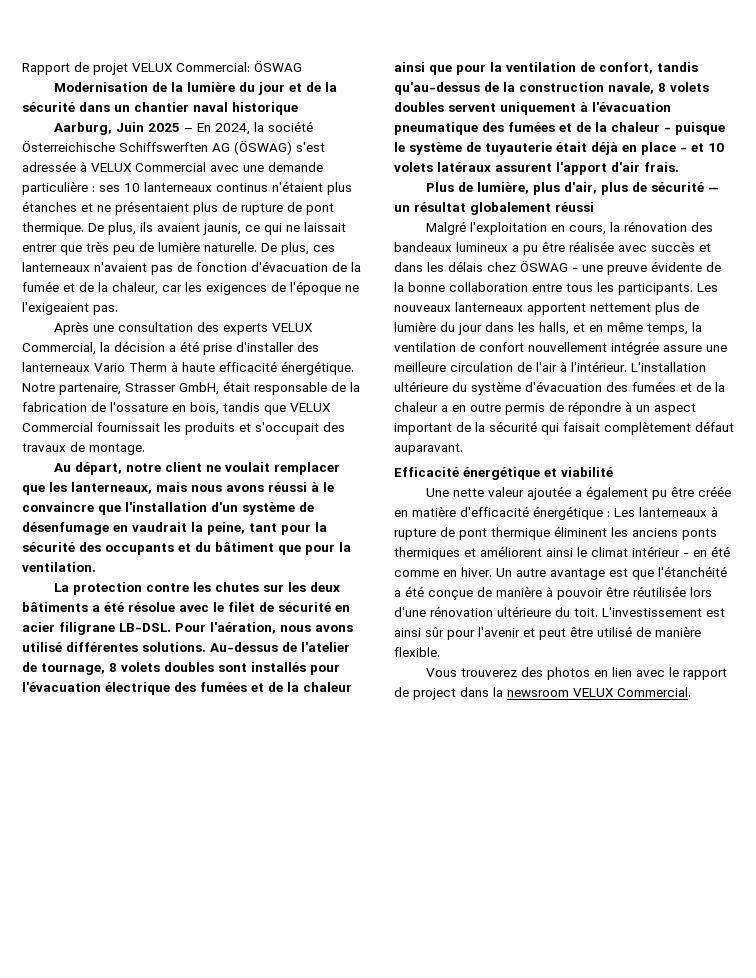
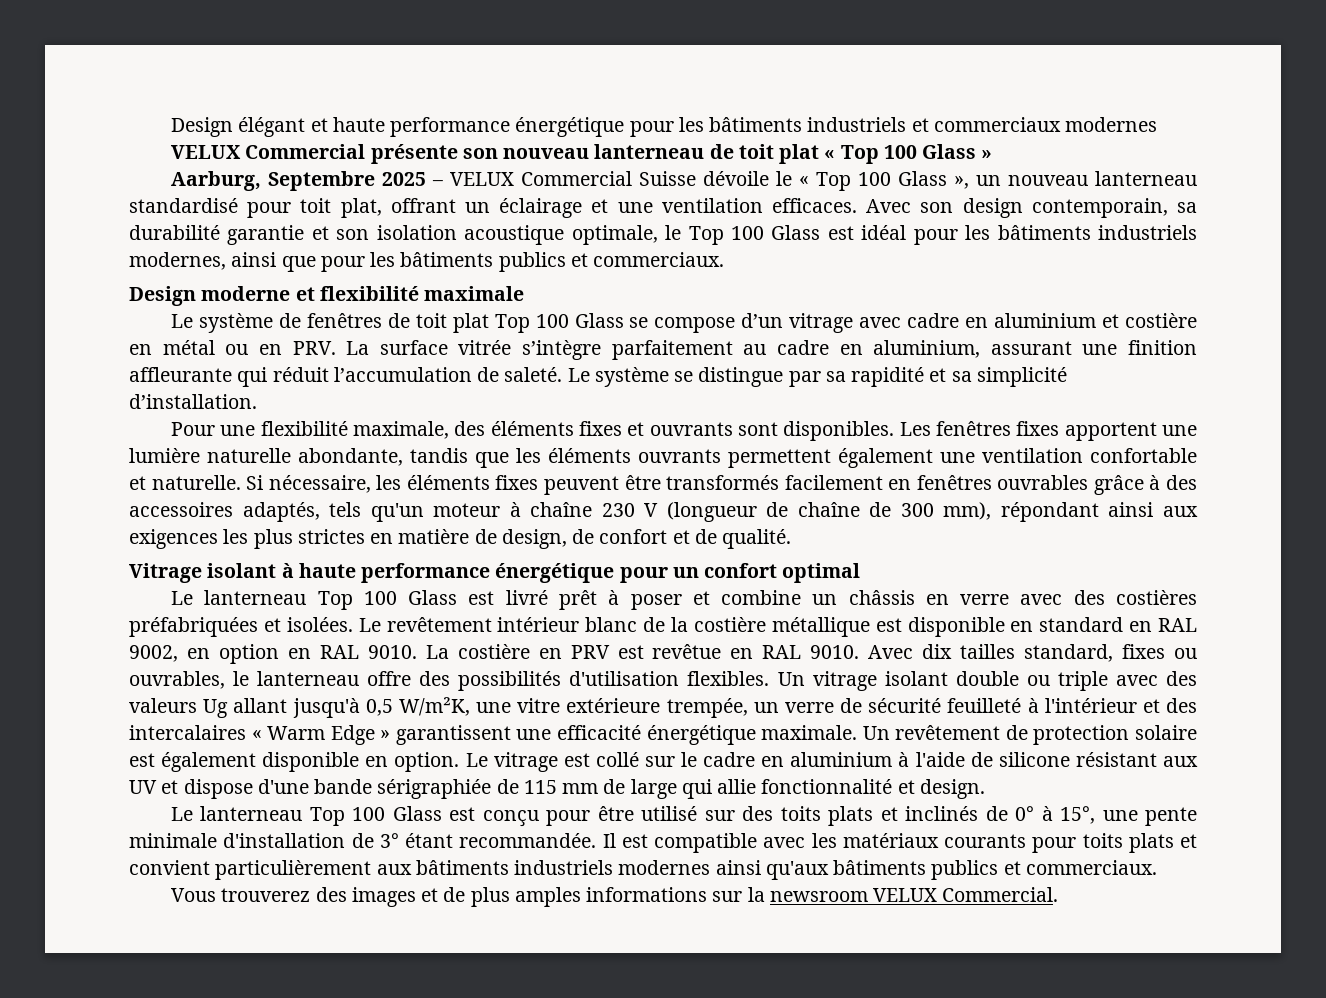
[22,61,302,75] [54,82,338,95] [22,102,298,115] Rapport de projet VELUX Commercial: ÖSWAG // Modernisation de la lumière du jour et de la sécurité dans un chantier naval historique -> [170,117,1158,137] [170,144,993,164] Design élégant et haute performance énergétique pour les bâtiments industriels et commerciaux modernes // VELUX Commercial présente son nouveau lanterneau de toit plat « Top 100 Glass »
[116,122,145,132] Juin -> [267,171,375,191] Septembre
[197,121,314,135] [22,141,325,155] [22,161,323,172] [22,181,352,195] [22,201,334,215] [22,222,346,235] [22,241,335,255] [22,261,361,275] [22,281,359,295] [22,302,118,315] [54,321,314,335] [22,341,319,355] [22,361,354,375] [22,381,360,395] [22,402,331,415] [22,422,345,435] [22,442,145,455] [54,462,341,475] [22,482,334,495] [22,502,314,515] [22,522,327,535] [22,542,351,555] [22,562,96,572] [54,582,341,595] [22,602,350,612] [22,622,353,635] [22,642,350,652] [22,662,340,675] [22,682,352,695] [394,62,698,75] [394,82,709,95] [394,102,671,115] [394,122,725,135] [394,142,724,155] [394,162,679,175] [426,182,720,195] [394,202,594,215] [426,221,714,235] [394,241,711,255] [394,261,721,275] [394,282,718,295] [394,302,699,315] [394,321,702,335] [394,341,727,355] [394,361,706,372] [394,381,725,395] [394,401,696,415] [394,421,734,435] [394,443,463,455] [394,467,613,480] [426,486,732,500] [394,506,718,520] [394,526,717,540] [394,546,730,560] [394,566,727,580] [394,586,712,600] [394,606,725,617] [394,626,701,640] [394,647,440,657] [426,667,728,680] [394,687,489,700] En 2024, la société Österreichische Schiffswerften AG (ÖSWAG) s'est adressée à VELUX Commercial avec une demande particulière : ses 10 lanterneaux continus n'étaient plus étanches et ne présentaient plus de rupture de pont thermique. De plus, ils avaient jaunis, ce qui ne laissait entrer que très peu de lumière naturelle. De plus, ces lanterneaux n'avaient pas de fonction d'évacuation de la fumée et de la chaleur, car les exigences de l'époque ne l'exigeaient pas. // Après une consultation des experts VELUX Commercial, la décision a été prise d'installer des lanterneaux Vario Therm à haute efficacité énergétique. Notre partenaire, Strasser GmbH, était responsable de la fabrication de l'ossature en bois, tandis que VELUX Commercial fournissait les produits et s'occupait des travaux de montage. // Au départ, notre client ne voulait remplacer que les lanterneaux, mais nous avons réussi à le convaincre que l'installation d'un système de désenfumage en vaudrait la peine, tant pour la sécurité des occupants et du bâtiment que pour la ventilation. // La protection contre les chutes sur les deux bâtiments a été résolue avec le filet de sécurité en acier filigrane LB-DSL. Pour l'aération, nous avons utilisé différentes solutions. Au-dessus de l'atelier de tournage, 8 volets doubles sont installés pour l'évacuation électrique des fumées et de la chaleur ainsi que pour la ventilation de confort, tandis qu'au-dessus de la construction navale, 8 volets doubles servent uniquement à l'évacuation pneumatique des fumées et de la chaleur - puisque le système de tuyauterie était déjà en place - et 10 volets latéraux assurent l'apport d'air frais. // Plus de lumière, plus d'air, plus de sécurité — un résultat globalement réussi // Malgré l'exploitation en cours, la rénovation des bandeaux lumineux a pu être réalisée avec succès et dans les délais chez ÖSWAG - une preuve évidente de la bonne collaboration entre tous les participants. Les nouveaux lanterneaux apportent nettement plus de lumière du jour dans les halls, et en même temps, la ventilation de confort nouvellement intégrée assure une meilleure circulation de l'air à l'intérieur. L'installation ultérieure du système d'évacuation des fumées et de la chaleur a en outre permis de répondre à un aspect important de la sécurité qui faisait complètement défaut auparavant. // Efficacité énergétique et viabilité // Une nette valeur ajoutée a également pu être créée en matière d'efficacité énergétique : Les lanterneaux à rupture de pont thermique éliminent les anciens ponts thermiques et améliorent ainsi le climat intérieur - en été comme en hiver. Un autre avantage est que l'étanchéité a été conçue de manière à pouvoir être réutilisée lors d'une rénovation ultérieure du toit. L'investissement est ainsi sûr pour l'avenir et peut être utilisé de manière flexible. // Vous trouverez des photos en lien avec le rapport de project dans -> [449,171,1197,191] [129,198,1198,218] [129,225,1197,245] [129,252,725,272] [129,286,525,306] [170,313,1198,333] [129,340,1197,360] [129,367,1067,387] [129,394,257,409] [170,421,1198,441] [129,448,1197,468] [129,475,1197,495] [129,502,1198,522] [129,529,792,549] [129,563,861,583] [170,590,1197,610] [129,617,1197,637] [129,644,1198,664] [129,671,1198,691] [129,697,1197,718] [129,725,1197,745] [129,752,1198,772] [129,779,985,799] [170,806,1198,827] [129,833,1197,853] [129,860,1157,880] [170,887,743,907] VELUX Commercial Suisse dévoile le « Top 100 Glass », un nouveau lanterneau standardisé pour toit plat, offrant un éclairage et une ventilation efficaces. Avec son design contemporain, sa durabilité garantie et son isolation acoustique optimale, le Top 100 Glass est idéal pour les bâtiments industriels modernes, ainsi que pour les bâtiments publics et commerciaux. // Design moderne et flexibilité maximale // Le système de fenêtres de toit plat Top 100 Glass se compose d’un vitrage avec cadre en aluminium et costière en métal ou en PRV. La surface vitrée s’intègre parfaitement au cadre en aluminium, assurant une finition affleurante qui réduit l’accumulation de saleté. Le système se distingue par sa rapidité et sa simplicité d’installation. // Pour une flexibilité maximale, des éléments fixes et ouvrants sont disponibles. Les fenêtres fixes apportent une lumière naturelle abondante, tandis que les éléments ouvrants permettent également une ventilation confortable et naturelle. Si nécessaire, les éléments fixes peuvent être transformés facilement en fenêtres ouvrables grâce à des accessoires adaptés, tels qu'un moteur à chaîne 230 V (longueur de chaîne de 300 mm), répondant ainsi aux exigences les plus strictes en matière de design, de confort et de qualité. // Vitrage isolant à haute performance énergétique pour un confort optimal // Le lanterneau Top 100 Glass est livré prêt à poser et combine un châssis en verre avec des costières préfabriquées et isolées. Le revêtement intérieur blanc de la costière métallique est disponible en standard en RAL 9002, en option en RAL 9010. La costière en PRV est revêtue en RAL 9010. Avec dix tailles standard, fixes ou ouvrables, le lanterneau offre des possibilités d'utilisation flexibles. Un vitrage isolant double ou triple avec des valeurs Ug allant jusqu'à 0,5 W/m²K, une vitre extérieure trempée, un verre de sécurité feuilleté à l'intérieur et des intercalaires « Warm Edge » garantissent une efficacité énergétique maximale. Un revêtement de protection solaire est également disponible en option. Le vitrage est collé sur le cadre en aluminium à l'aide de silicone résistant aux UV et dispose d'une bande sérigraphiée de 115 mm de large qui allie fonctionnalité et design. // Le lanterneau Top 100 Glass est conçu pour être utilisé sur des toits plats et inclinés de 0° à 15°, une pente minimale d'installation de 3° étant recommandée. Il est compatible avec les matériaux courants pour toits plats et convient particulièrement aux bâtiments industriels modernes ainsi qu'aux bâtiments publics et commerciaux. // Vous trouverez des images et de plus amples informations sur

